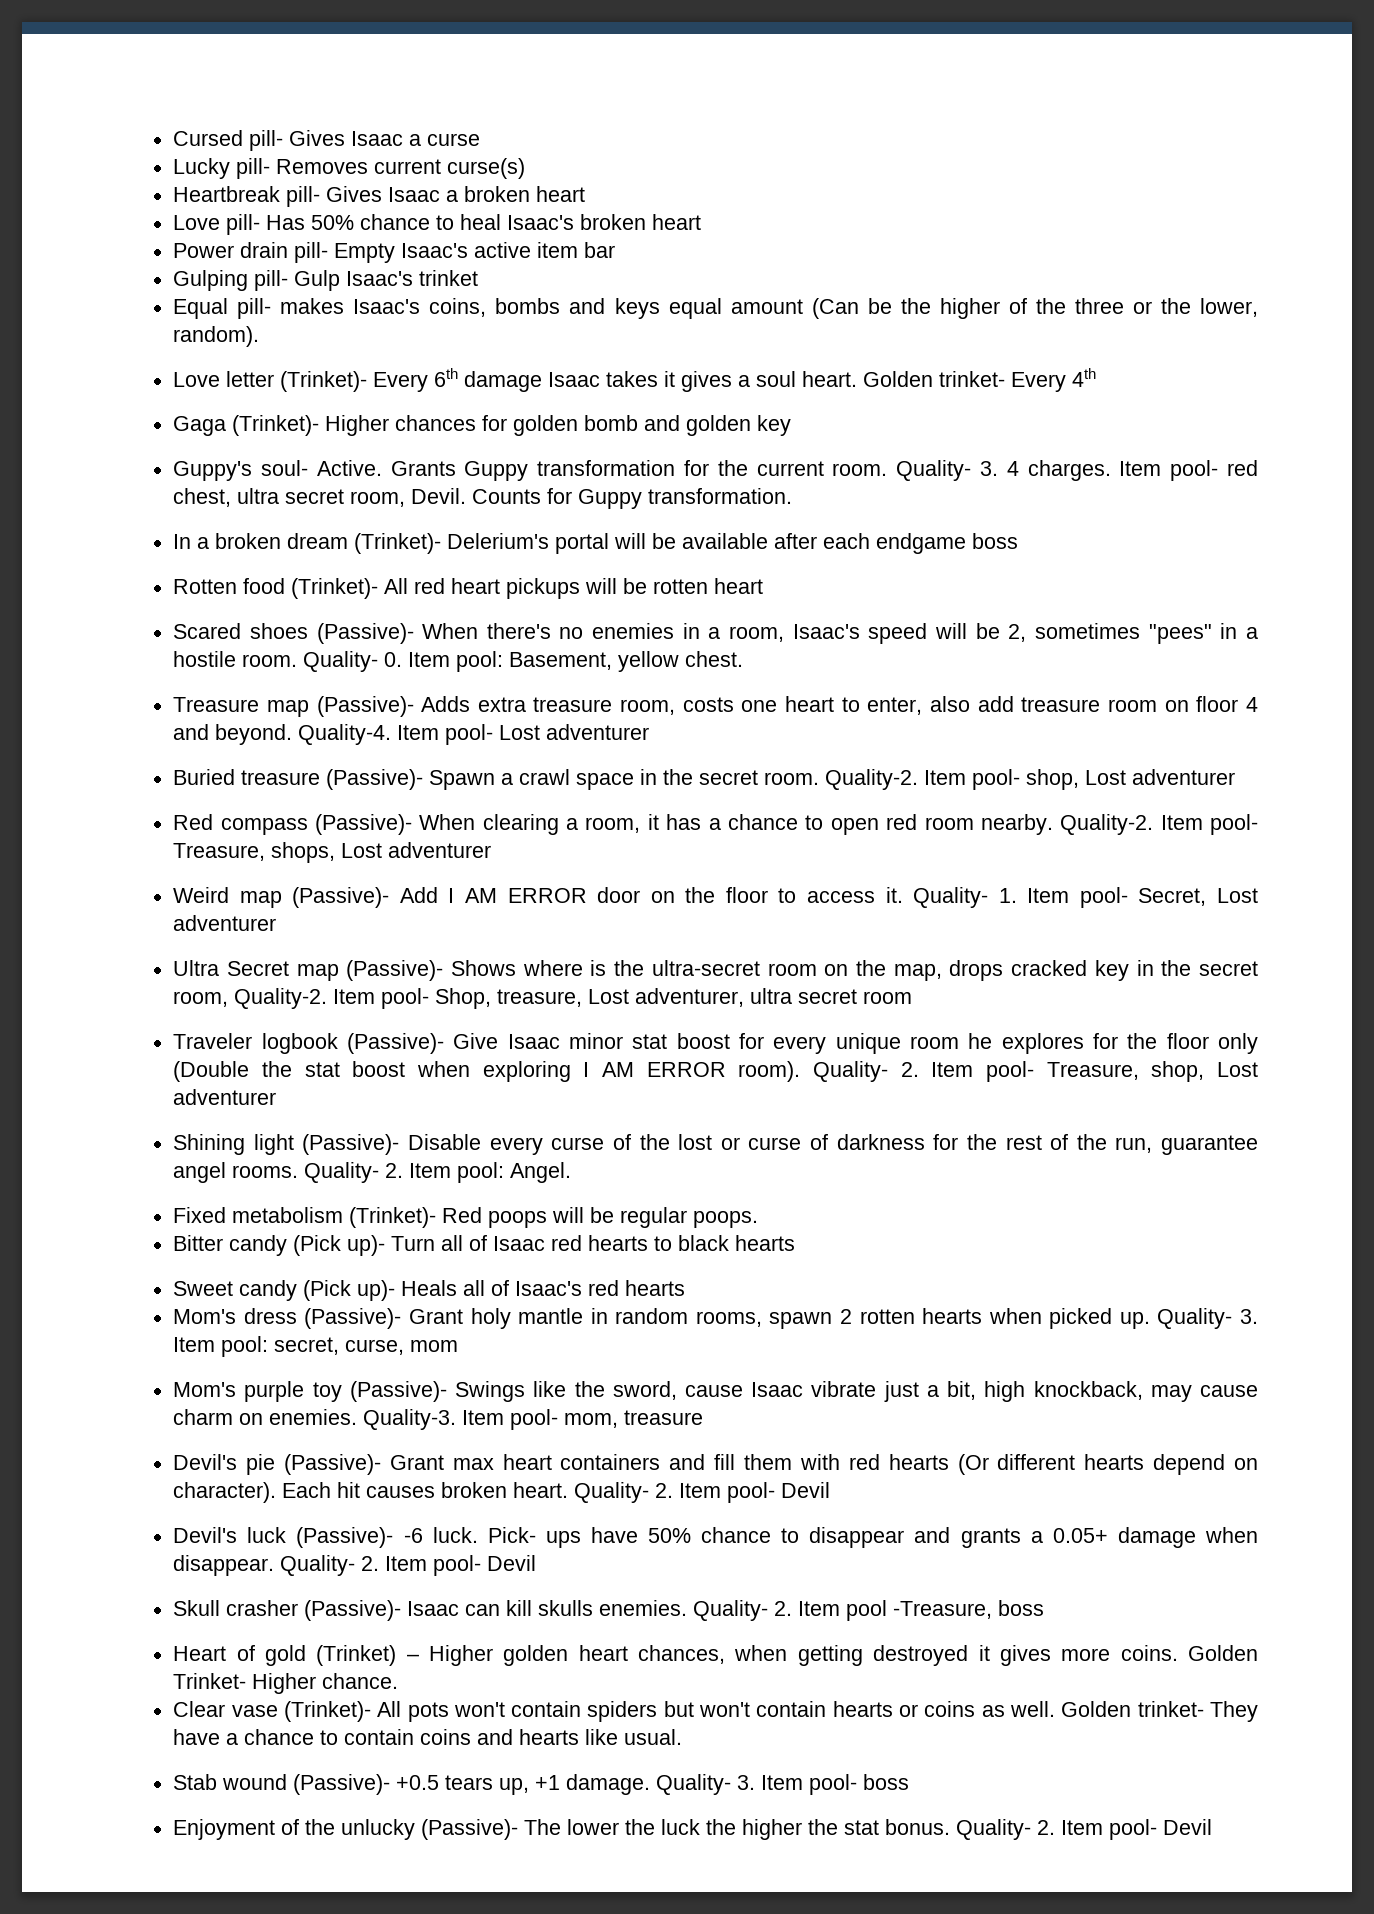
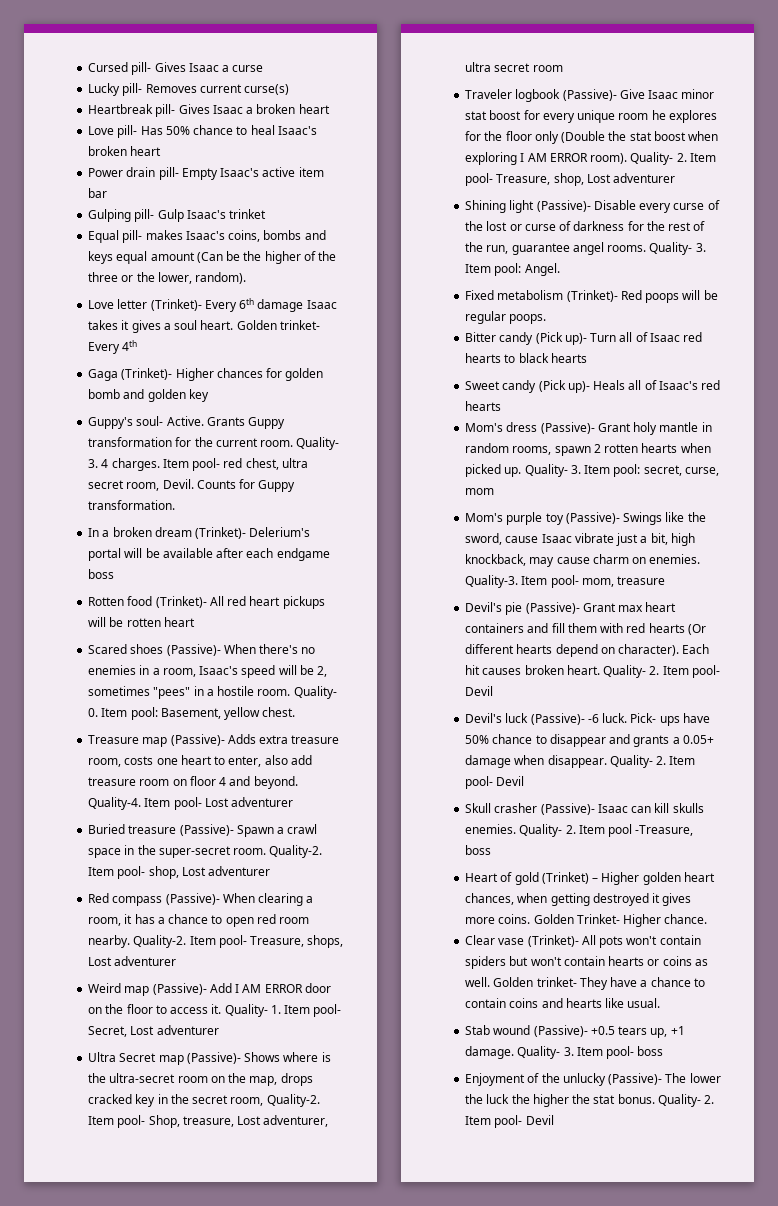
[699,770,759,785] secret -> [158,846,231,858] super-secret
[385,1163,404,1178] 2. -> [695,243,706,252] 3.

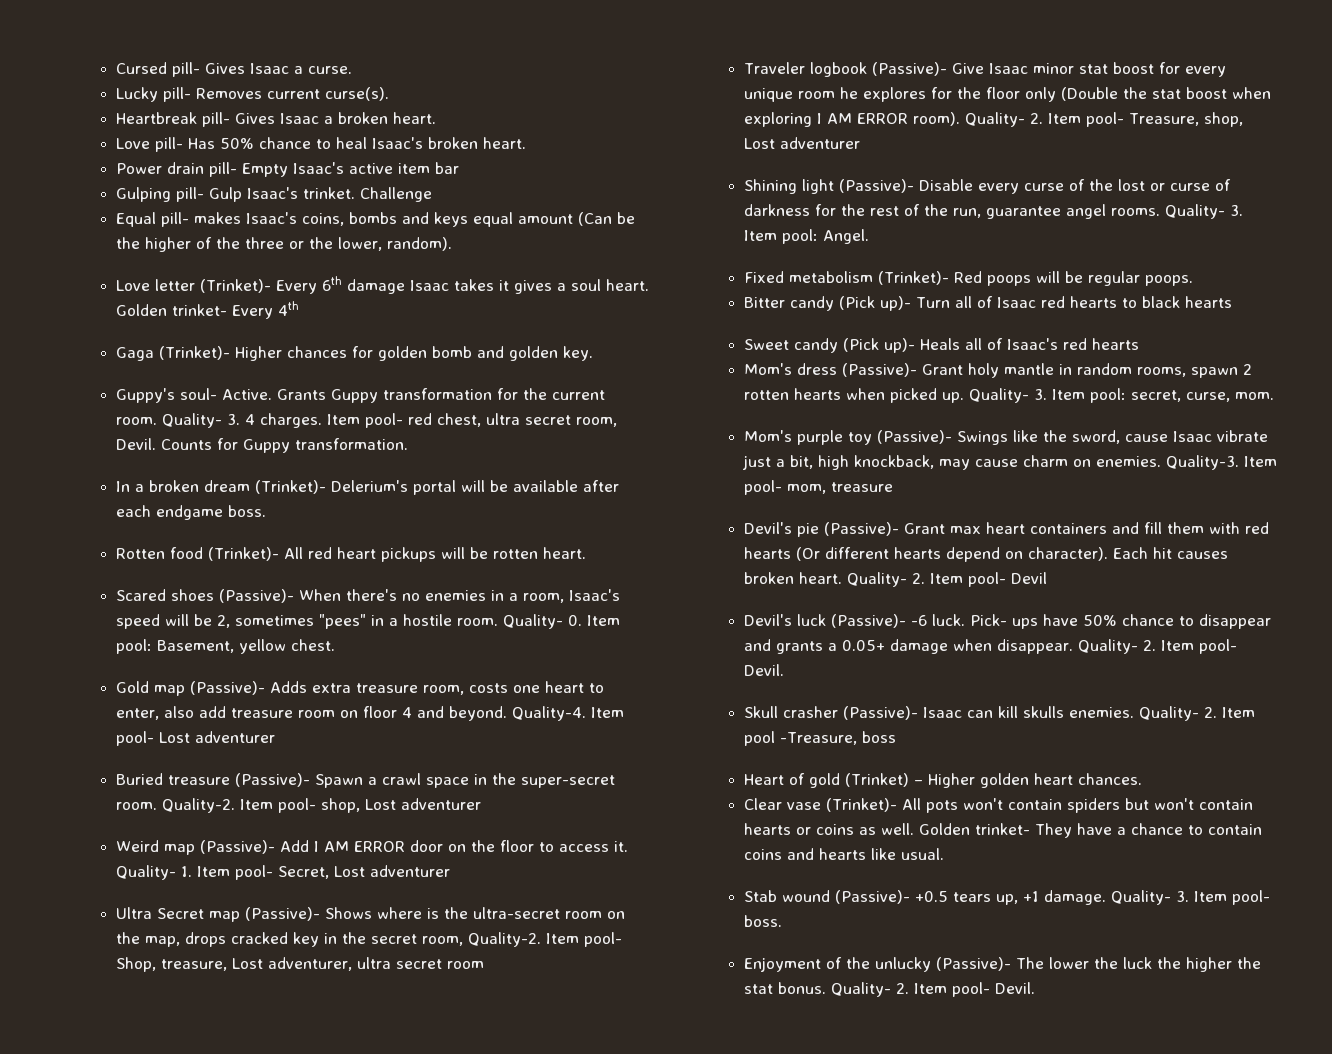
[232,65,264,72] curse -> [308,66,353,74] curse.
[244,84,290,95] curse(s) -> [325,87,390,101] curse(s).
[298,104,330,114] heart -> [393,112,437,124] heart.
[130,146,162,156] heart -> [483,137,527,149] heart.
[229,209,267,219] trinket -> [303,187,433,202] trinket. Challenge
[188,389,209,402] key -> [563,346,594,361] key.
[88,569,115,579] boss -> [228,505,267,517] boss.
[163,617,195,627] heart -> [543,547,587,559] heart.
[88,735,140,744] Treasure -> [116,681,150,693] Gold
[88,893,314,906] [88,914,310,927] [88,935,344,948] [88,956,177,966] // Red compass (Passive)- When clearing a room, it has a chance to open red room nearby. Quality-2. Item pool- Treasure, shops, Lost adventurer -> (482, 804) none
[465,488,495,495] mom -> [1235,392,1275,400] mom.
[496,776,525,786] Devil -> [744,664,785,676] Devil.
[465,893,692,906] [465,914,708,927] chances, when getting destroyed it gives more coins. Golden Trinket- Higher chance. -> [1078,773,1143,785] chances.
[637,1046,664,1056] boss -> [744,915,783,927] boss.
[525,1115,554,1125] Devil -> [995,982,1036,994] Devil.

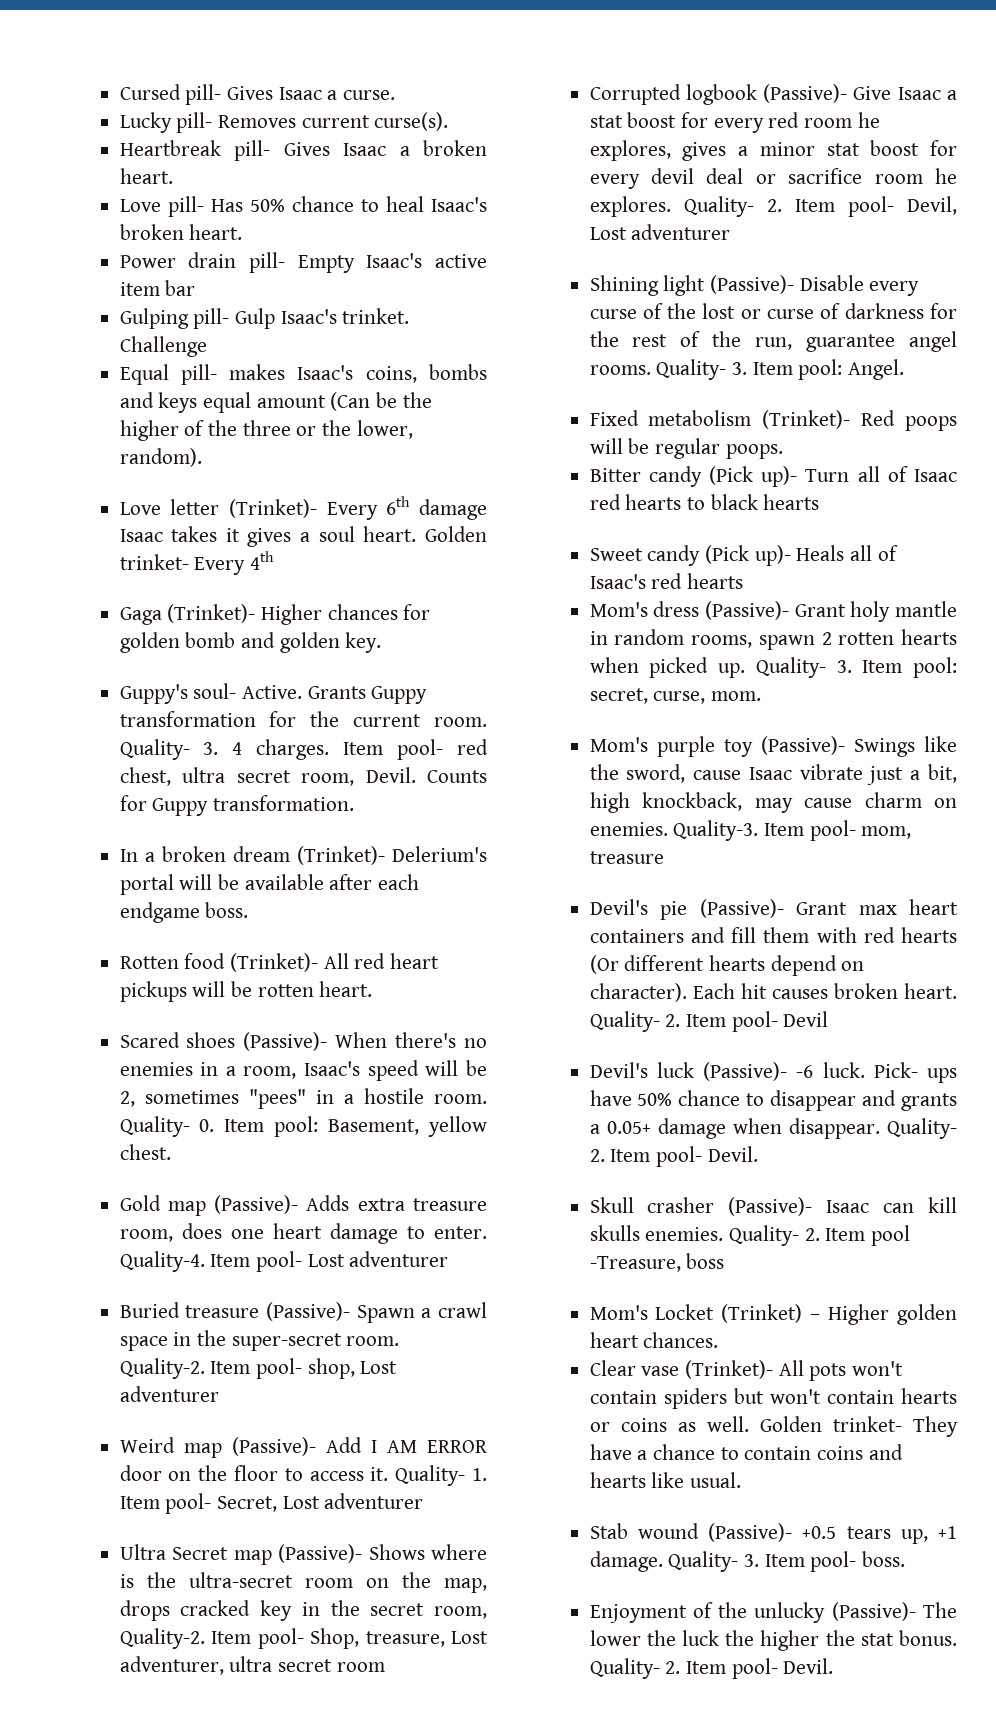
[469,683,509,693] costs -> [181,1223,222,1239] does
[589,683,605,693] [116,706,508,721] to enter, also add treasure room on floor 4 and beyond. -> [329,1223,488,1244] damage to enter.
[744,62,806,74] Traveler -> [589,84,681,105] Corrupted
(1029, 68) none -> [947,90,957,100] [589,112,880,133] [589,140,749,161] a stat boost for every red room he explores, gives a
[744,87,1272,102] [744,112,1244,127] unique room he explores for the floor only (Double the stat boost when exploring I AM ERROR room). Quality- 2. Item pool- Treasure, shop, -> [650,168,957,184] [589,196,957,217] devil deal or sacrifice room he explores. Quality- 2. Item pool- Devil,
[744,773,841,788] Heart of gold -> [589,1304,715,1320] Mom's Locket

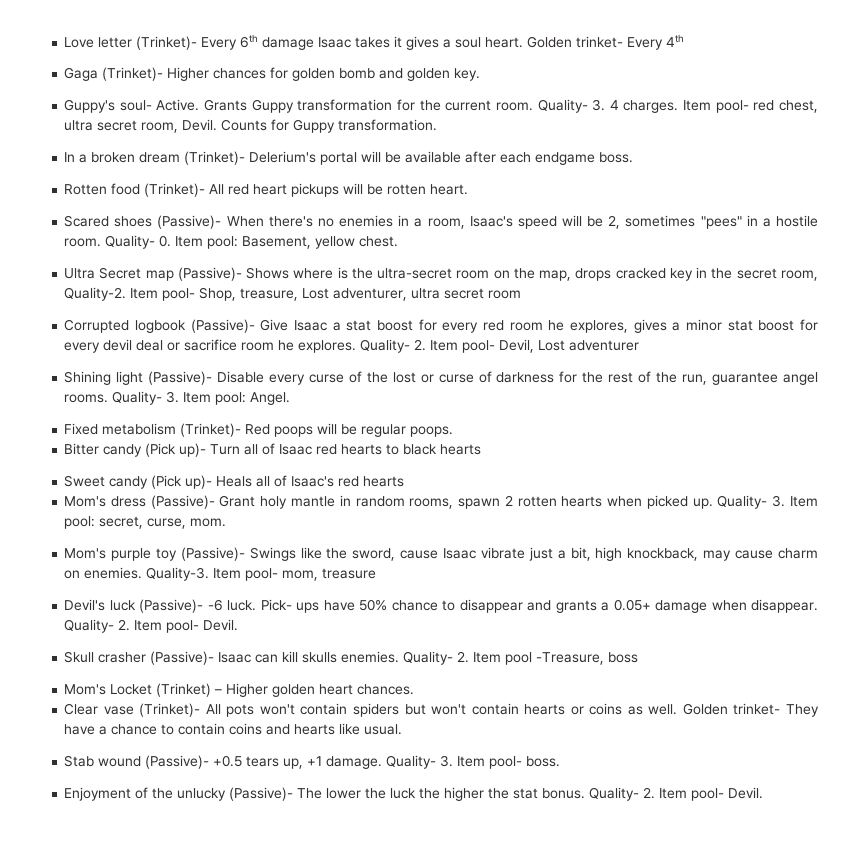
[119,84,395,105] [119,112,449,133] [119,140,487,161] [119,168,173,184] [119,196,487,217] [119,224,243,240] [119,252,487,273] [119,280,196,296] [119,308,410,329] [119,336,207,357] [119,364,487,385] [119,392,432,413] [119,420,413,441] [119,448,202,467] Cursed pill- Gives Isaac a curse. // Lucky pill- Removes current curse(s). // Heartbreak pill- Gives Isaac a broken heart. // Love pill- Has 50% chance to heal Isaac's broken heart. // Power drain pill- Empty Isaac's active item bar // Gulping pill- Gulp Isaac's trinket. Challenge // Equal pill- makes Isaac's coins, bombs and keys equal amount (Can be the higher of the three or the lower, random). // -> (64, 42) none
[119,1195,487,1216] [119,1223,488,1244] [119,1251,449,1272] [119,1302,487,1323] [119,1330,400,1351] [119,1358,398,1379] [119,1386,219,1402] [119,1437,489,1458] [119,1465,487,1486] [119,1493,424,1514] // Gold map (Passive)- Adds extra treasure room, does one heart damage to enter. Quality-4. Item pool- Lost adventurer // Buried treasure (Passive)- Spawn a crawl space in the super-secret room. Quality-2. Item pool- shop, Lost adventurer // Weird map (Passive)- Add I AM ERROR door on the floor to access it. Quality- 1. Item pool- Secret, Lost adventurer -> (399, 241) none
[589,899,958,920] [589,927,957,943] [589,955,865,976] [589,983,957,1002] [589,1011,829,1032] // Devil's pie (Passive)- Grant max heart containers and fill them with red hearts (Or different hearts depend on character). Each hit causes broken heart. Quality- 2. Item pool- Devil -> (377, 573) none

